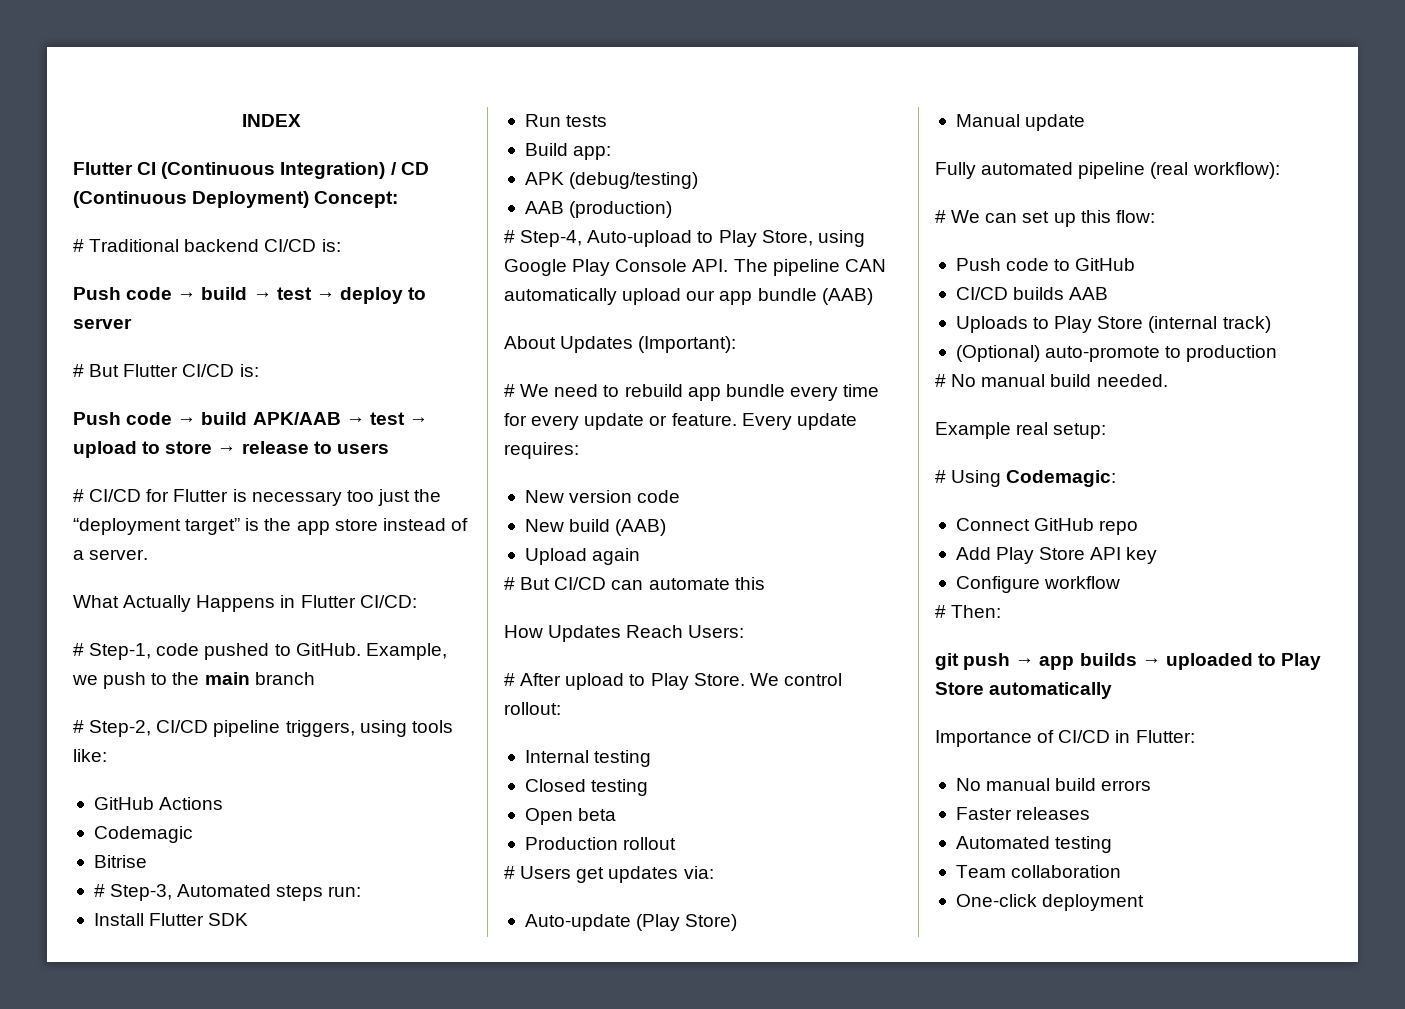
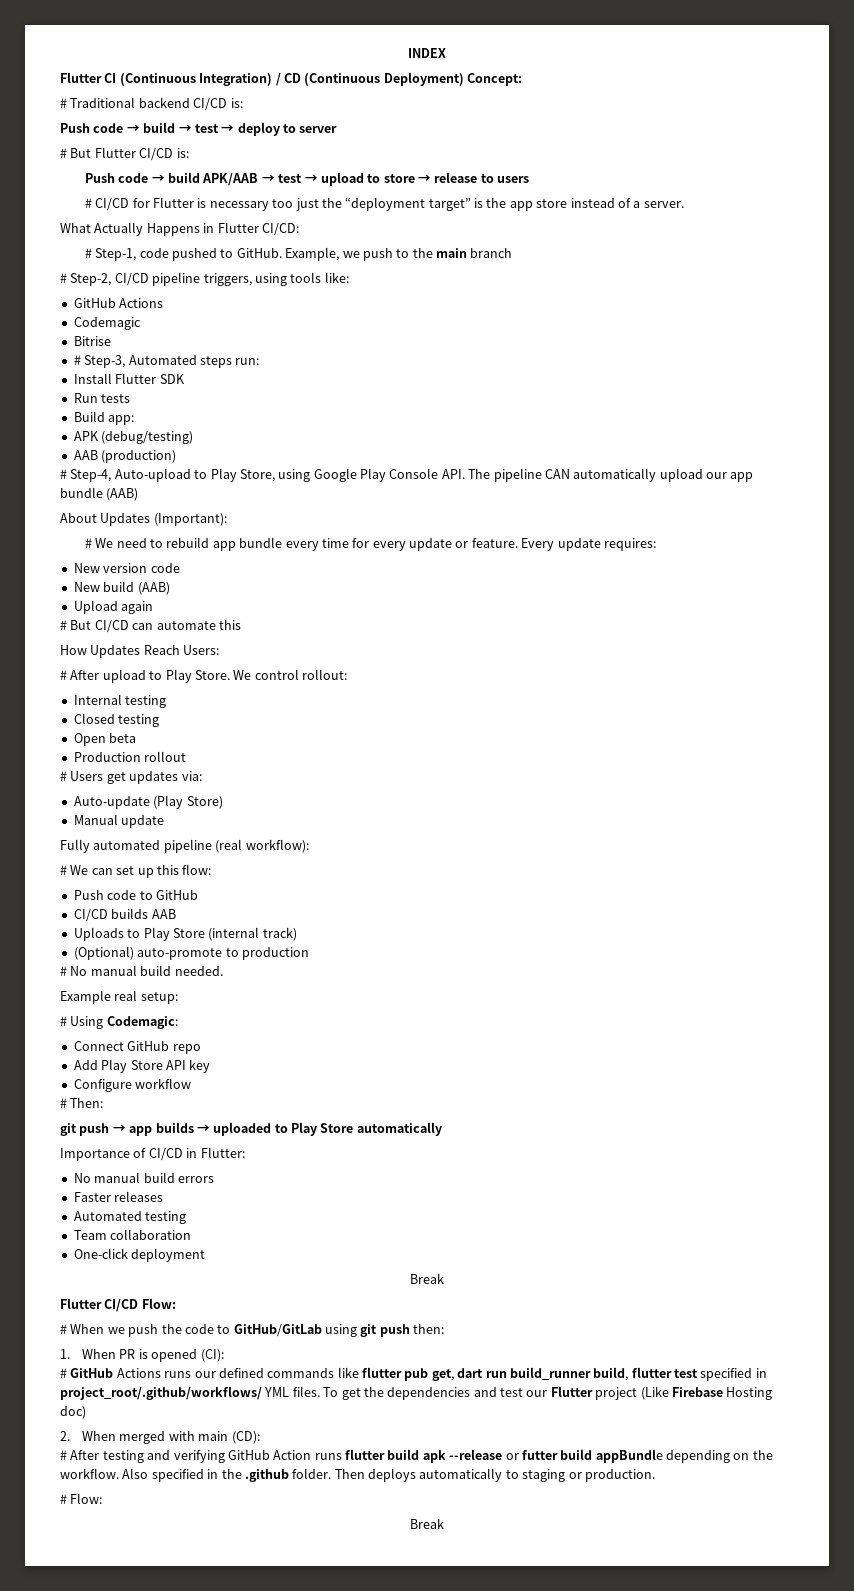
(1145, 902) none -> [410,1273,444,1284] [60,1298,176,1312] [60,1324,445,1337] [60,1349,224,1362] [60,1367,767,1381] [60,1386,773,1400] [60,1406,86,1419] [60,1431,260,1444] [60,1449,773,1463] [60,1468,655,1482] [60,1493,103,1504] [410,1518,444,1529] // Break // Flutter CI/CD Flow: // # When we push the code to GitHub/GitLab using git push then: // 1. When PR is opened (CI): // # GitHub Actions runs our defined commands like flutter pub get, dart run build_runner build, flutter test specified in project_root/.github/workflows/ YML files. To get the dependencies and test our Flutter project (Like Firebase Hosting doc) // 2. When merged with main (CD): // # After testing and verifying GitHub Action runs flutter build apk --release or futter build appBundle depending on the workflow. Also specified in the .github folder. Then deploys automatically to staging or production. // # Flow: // Break

